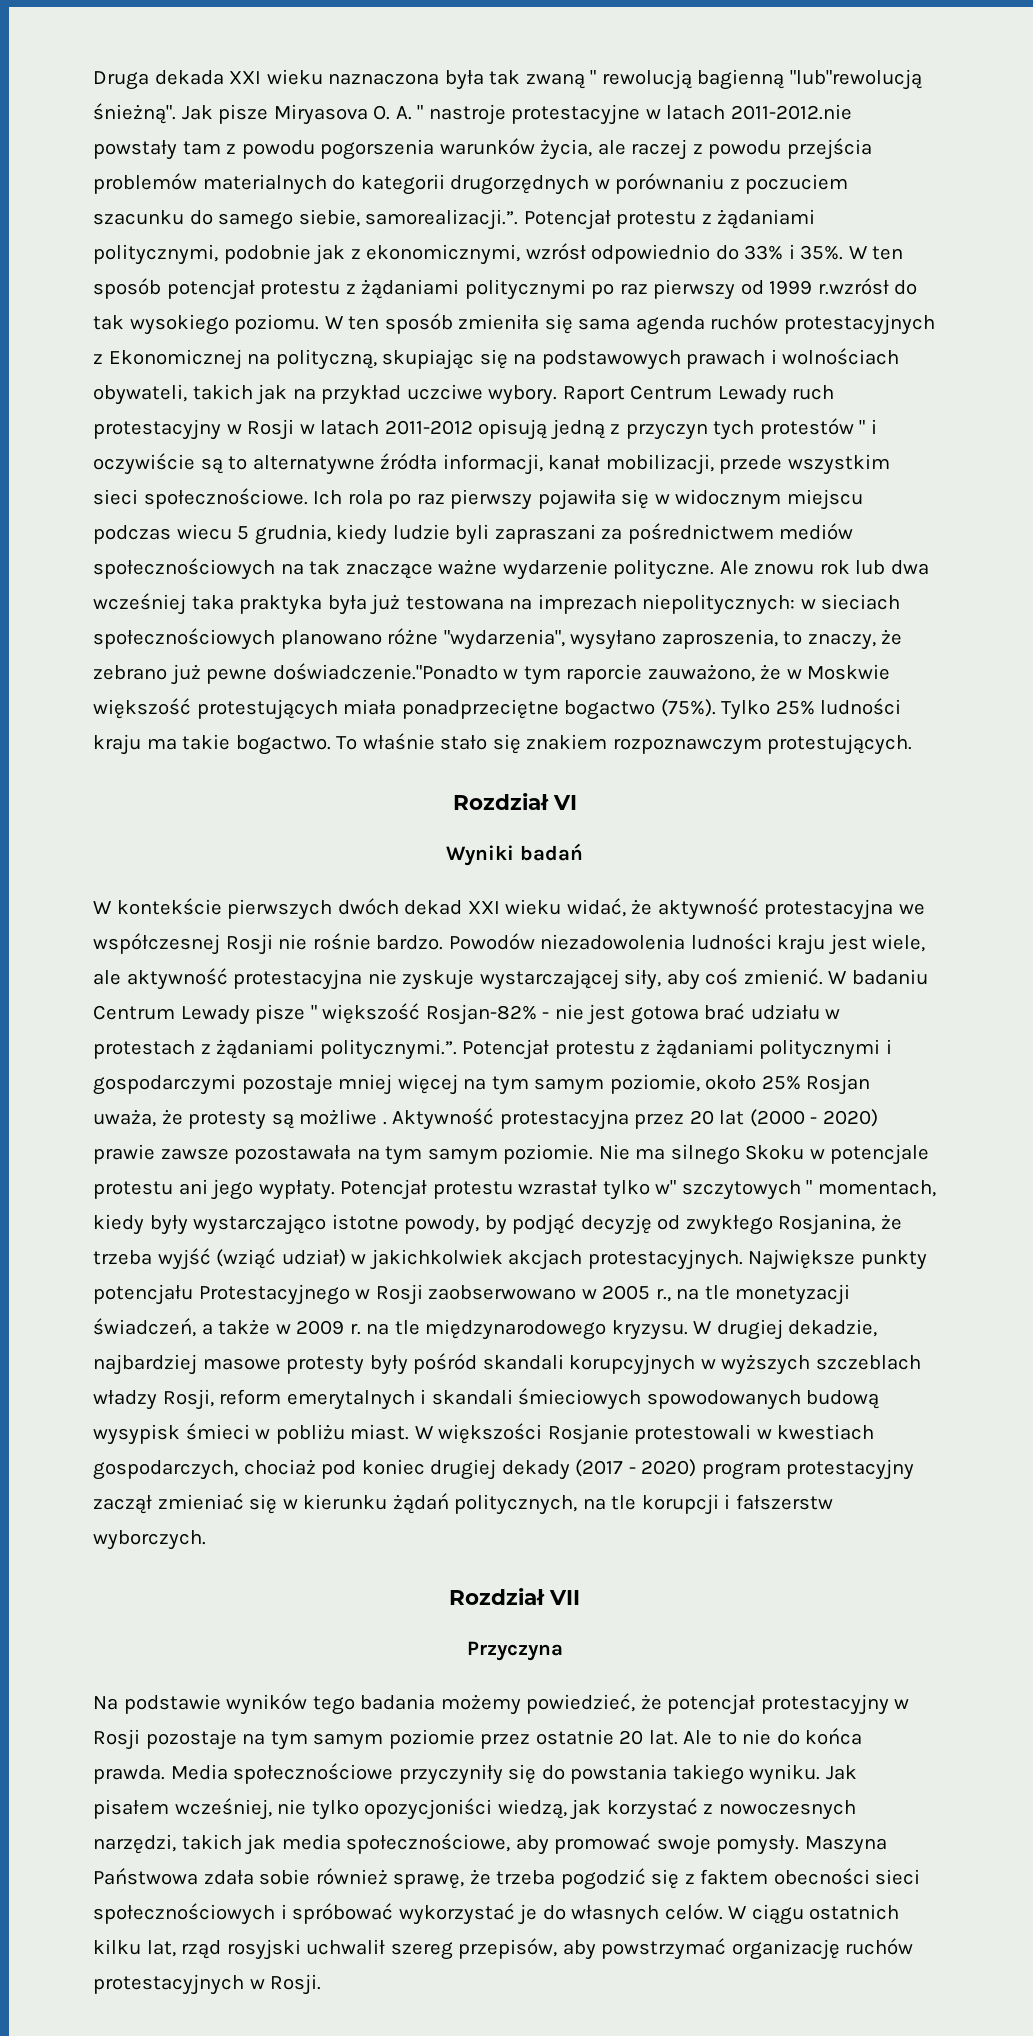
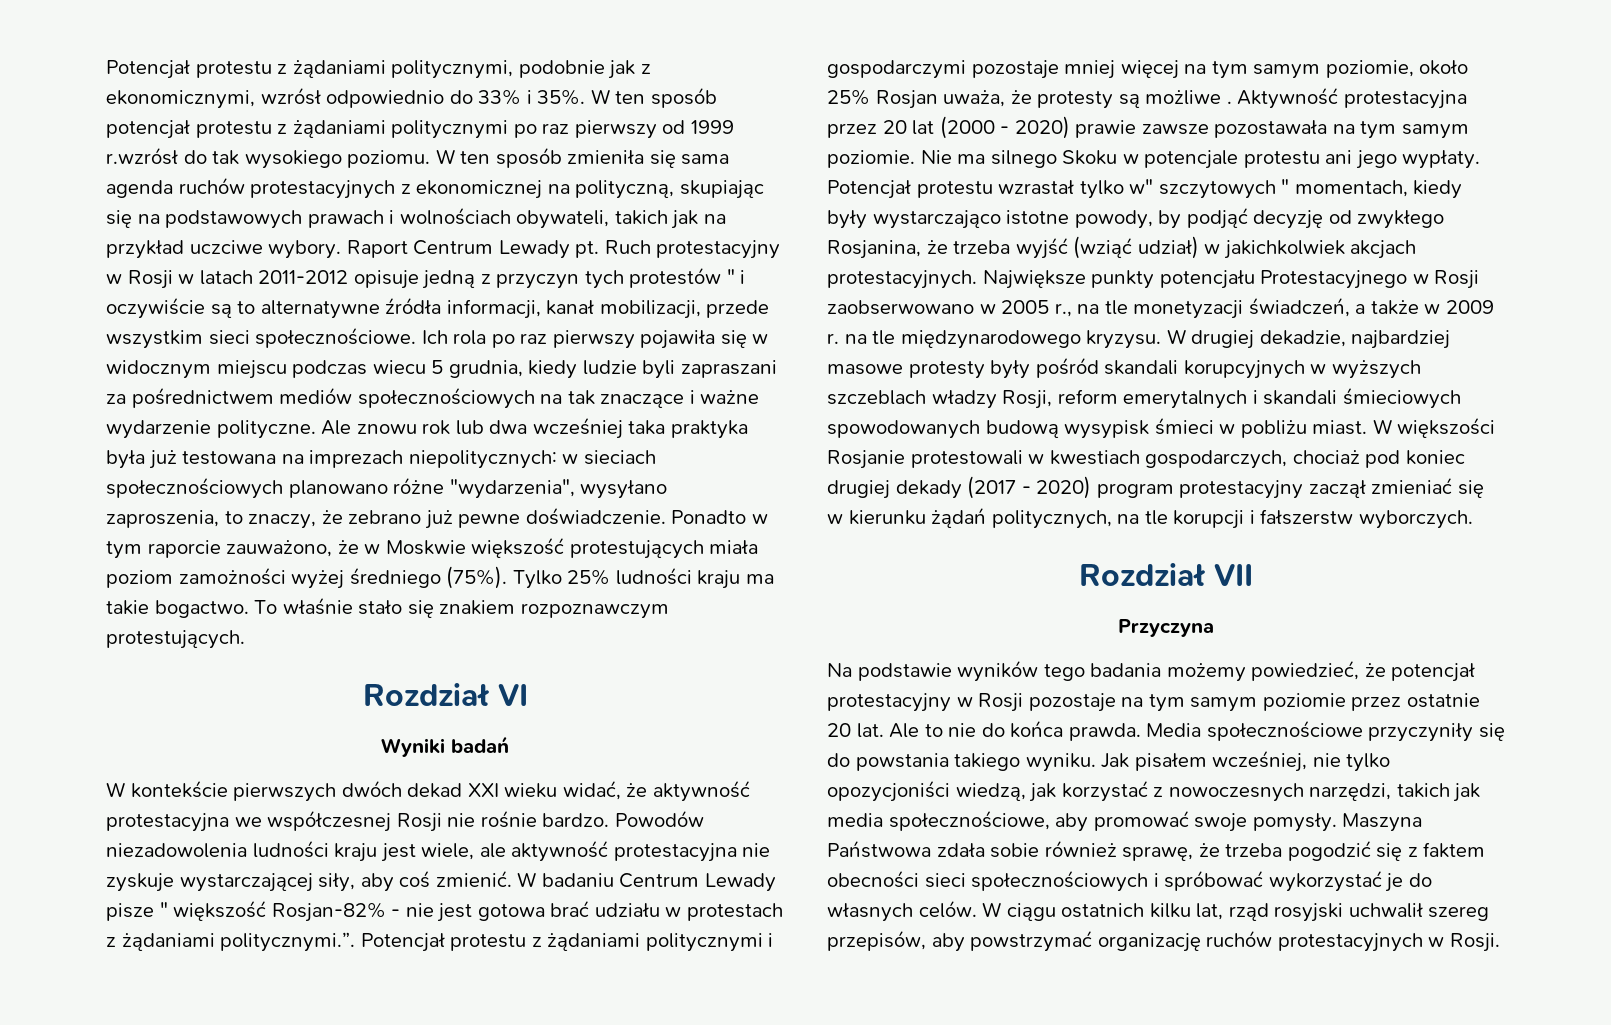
[93,69,922,90] [93,103,852,125] [93,138,872,160] [93,173,849,195] [93,209,519,230] Druga dekada XXI wieku naznaczona była tak zwaną " rewolucją bagienną "lub"rewolucją śnieżną". Jak pisze Miryasova O. A. " nastroje protestacyjne w latach 2011-2012.nie powstały tam z powodu pogorszenia warunków życia, ale raczej z powodu przejścia problemów materialnych do kategorii drugorzędnych w porównaniu z poczuciem szacunku do samego siebie, samorealizacji.”. -> (106, 69) none
[108,349,242,370] Ekonomicznej -> [416,180,543,199] ekonomicznej
[792,385,835,400] ruch -> [575,240,651,258] pt. Ruch
[478,419,548,440] opisują -> [353,270,419,289] opisuje
(433, 571) none -> [689,390,695,404] i
[272,663,498,680] doświadczenie."Ponadto -> [525,507,747,525] doświadczenie. Ponadto
[401,699,656,720] ponadprzeciętne bogactwo -> [106,567,441,589] poziom zamożności wyżej średniego

